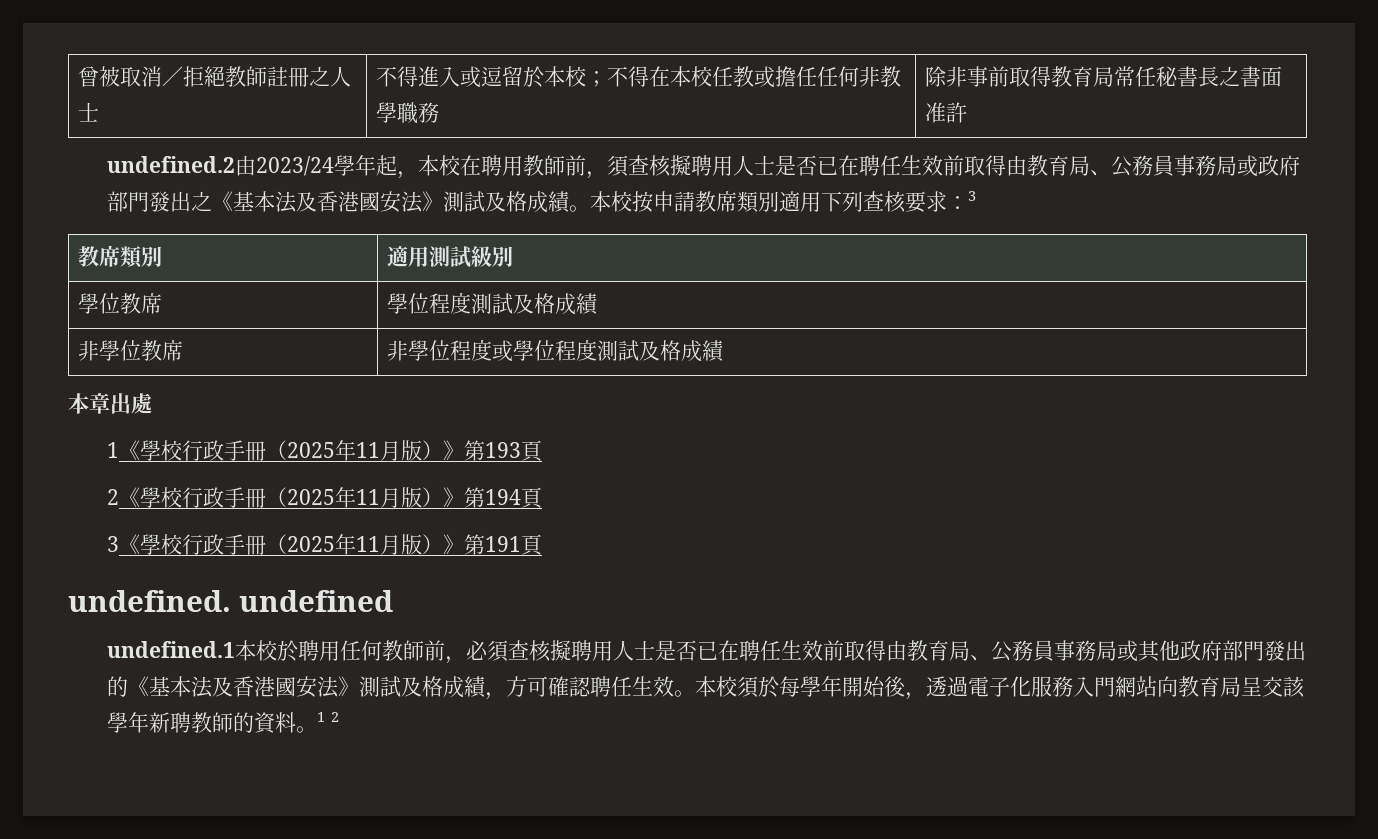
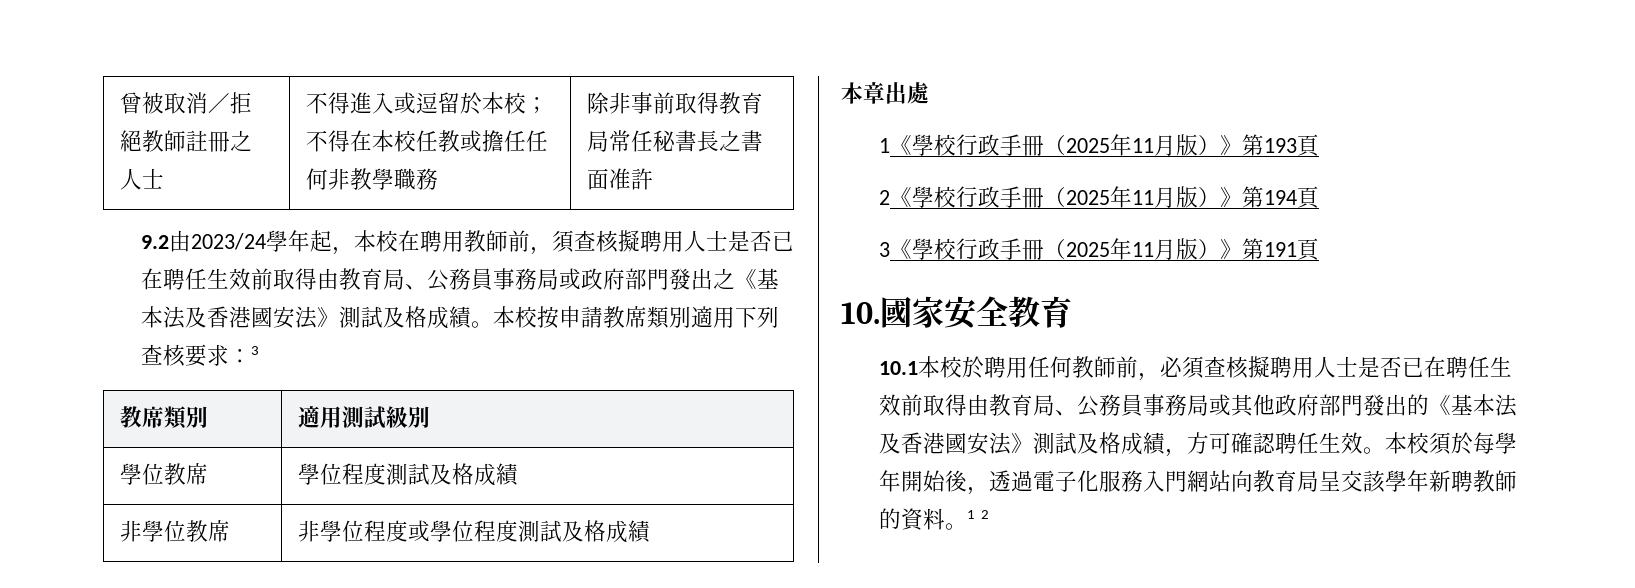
[106,156,235,173] undefined.2 -> [140,235,169,249] 9.2
[68,590,393,612] [106,641,235,658] undefined. undefined // undefined.1 -> [841,296,1072,329] [878,361,918,375] 10.國家安全教育 // 10.1

